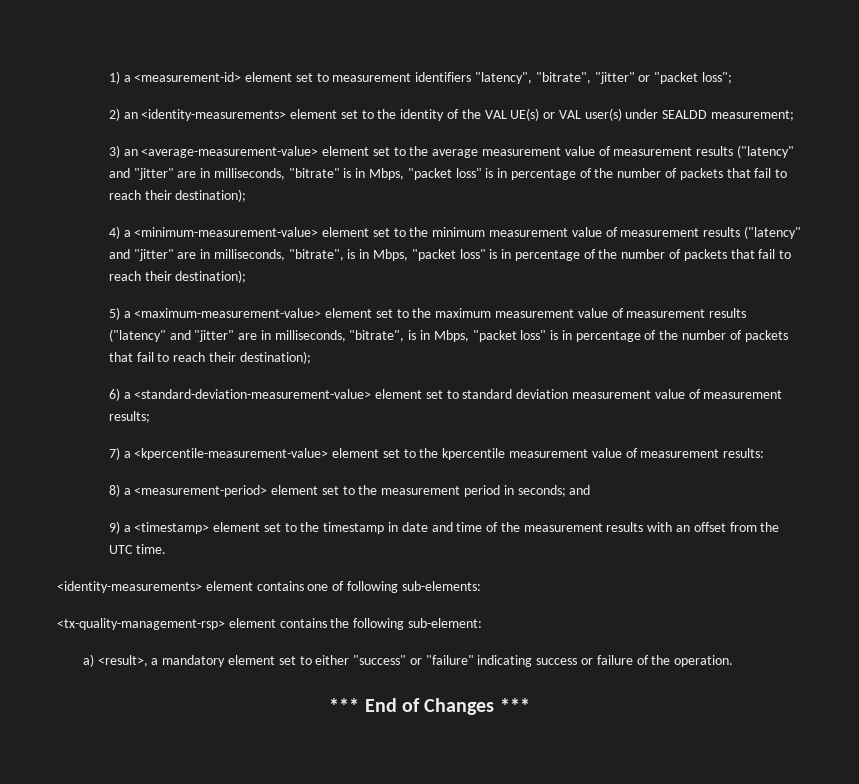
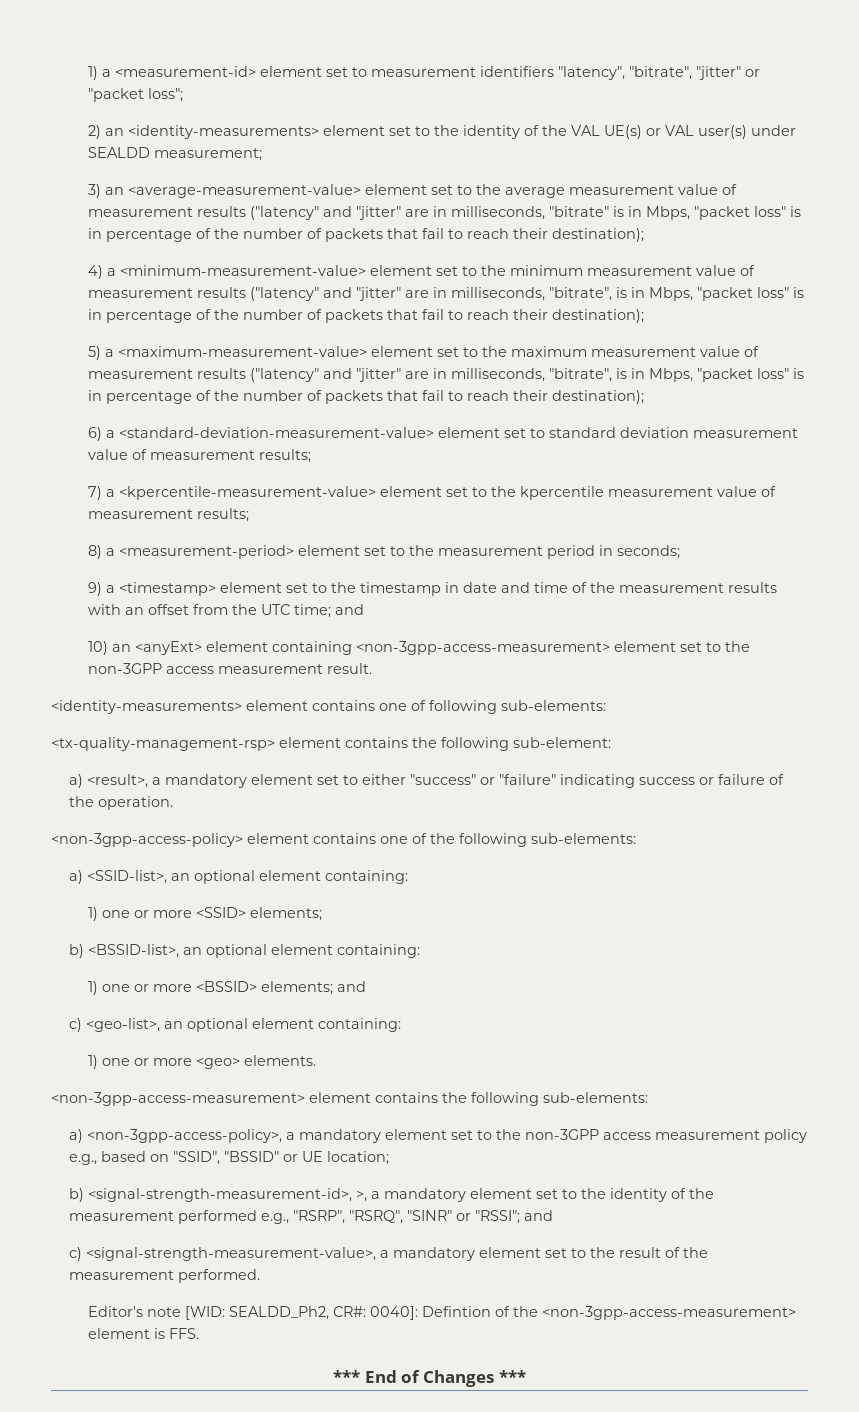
[723,448,765,458] results: -> [196,508,249,522] results;
[569,485,591,495] and -> (680, 552) none
[135,544,166,554] time. -> [293,604,364,618] [87,641,750,655] [87,663,372,674] time; and // 10) an <anyExt> element containing <non-3gpp-access-measurement> element set to the non-3GPP access measurement result.
(734, 661) none -> [51,833,636,847] [69,870,409,884] [87,907,322,921] [69,944,421,958] [87,981,366,995] [69,1018,402,1032] [87,1055,316,1069] [51,1092,648,1106] [69,1129,808,1143] [69,1151,390,1165] [69,1188,715,1202] [69,1210,554,1224] [69,1247,709,1261] [69,1269,261,1283] [87,1306,796,1320] [87,1328,199,1339] // <non-3gpp-access-policy> element contains one of the following sub-elements: // a) <SSID-list>, an optional element containing: // 1) one or more <SSID> elements; // b) <BSSID-list>, an optional element containing: // 1) one or more <BSSID> elements; and // c) <geo-list>, an optional element containing: // 1) one or more <geo> elements. // <non-3gpp-access-measurement> element contains the following sub-elements: // a) <non-3gpp-access-policy>, a mandatory element set to the non-3GPP access measurement policy e.g., based on "SSID", "BSSID" or UE location; // b) <signal-strength-measurement-id>, >, a mandatory element set to the identity of the measurement performed e.g., "RSRP", "RSRQ", "SINR" or "RSSI"; and // c) <signal-strength-measurement-value>, a mandatory element set to the result of the measurement performed. // Editor's note [WID: SEALDD_Ph2, CR#: 0040]: Defintion of the <non-3gpp-access-measurement> element is FFS.

